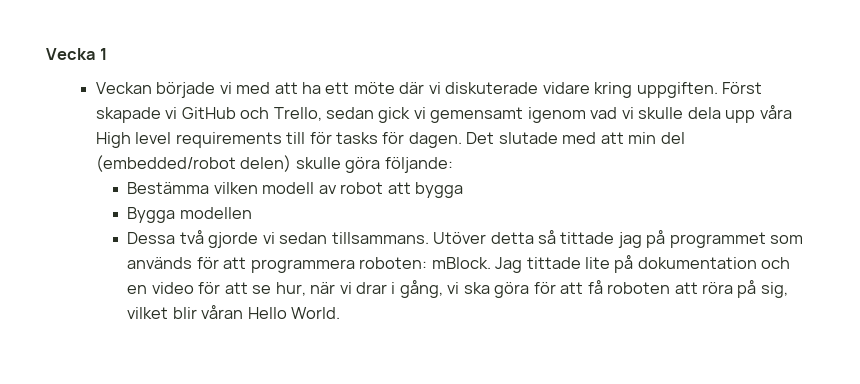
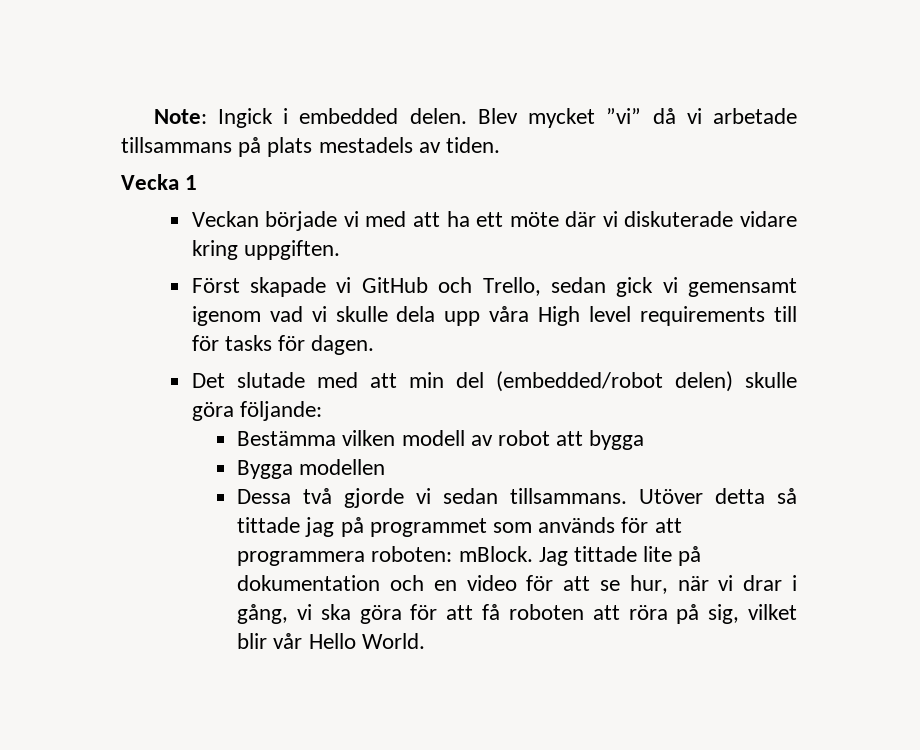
(46, 54) none -> [153,108,797,128] [121,137,501,157] Note: Ingick i embedded delen. Blev mycket ”vi” då vi arbetade tillsammans på plats mestadels av tiden. //
(718, 90) none -> (340, 250) //
(462, 140) none -> (375, 345) //
[201,305,244,319] våran -> [273,633,303,649] vår

